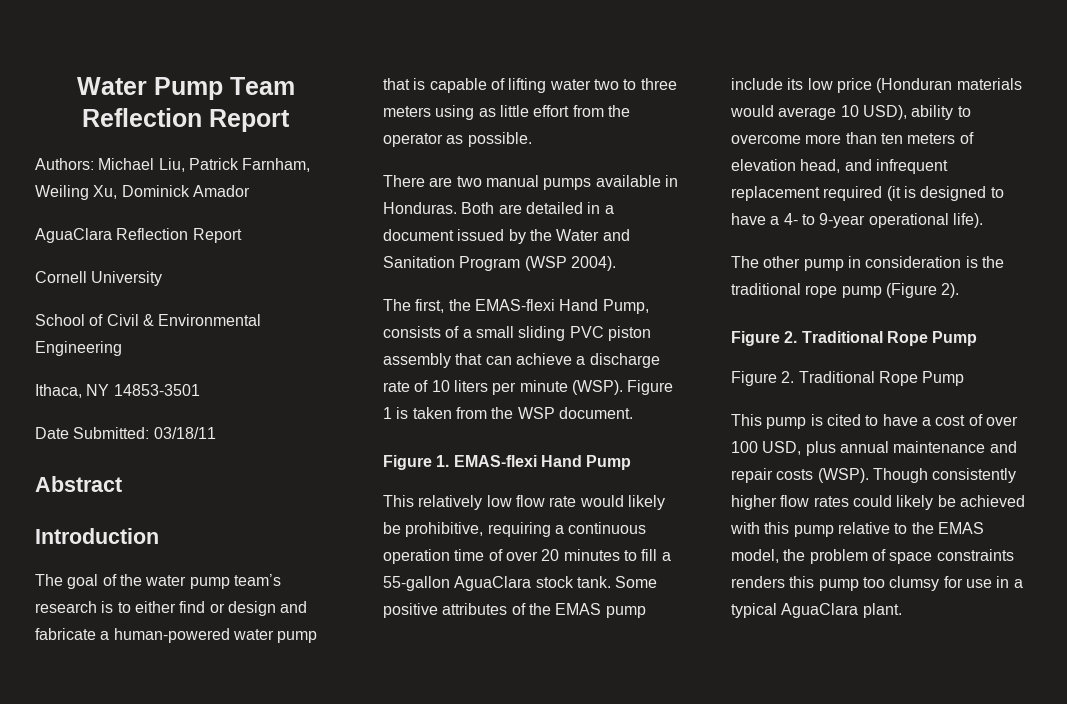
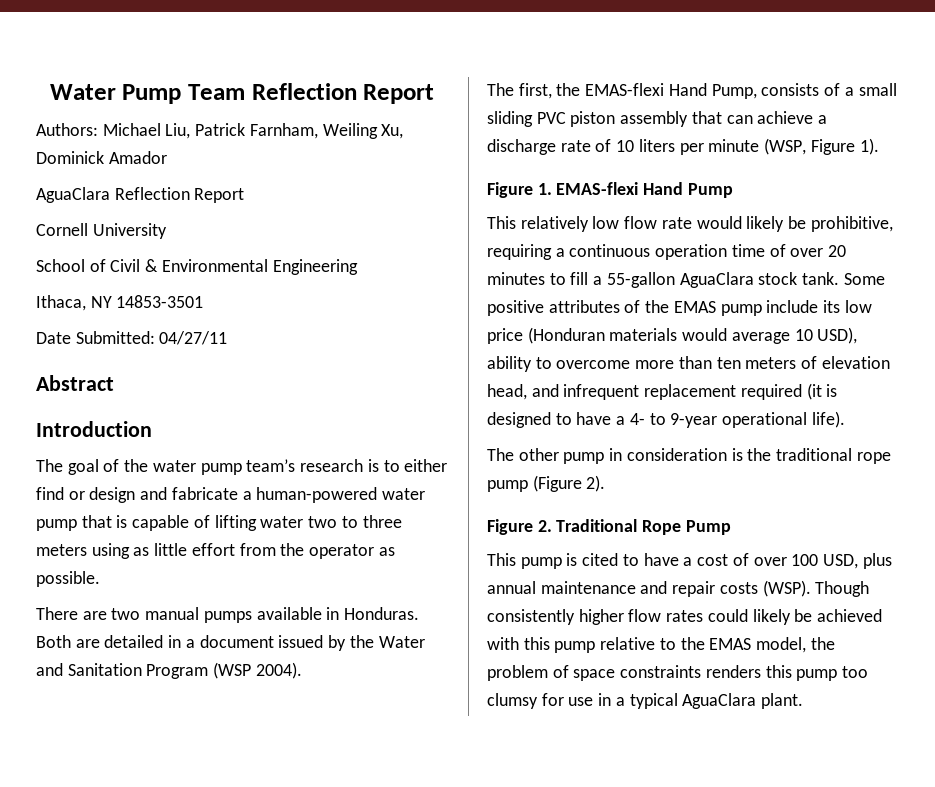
[153,427,216,439] 03/18/11 -> [159,331,228,345] 04/27/11
[571,380,674,395] [383,407,633,419] (WSP). Figure 1 is taken from the WSP document. -> [764,138,879,155] (WSP, Figure 1).
[731,371,965,386] // Figure 2. Traditional Rope Pump -> (731, 527) none

